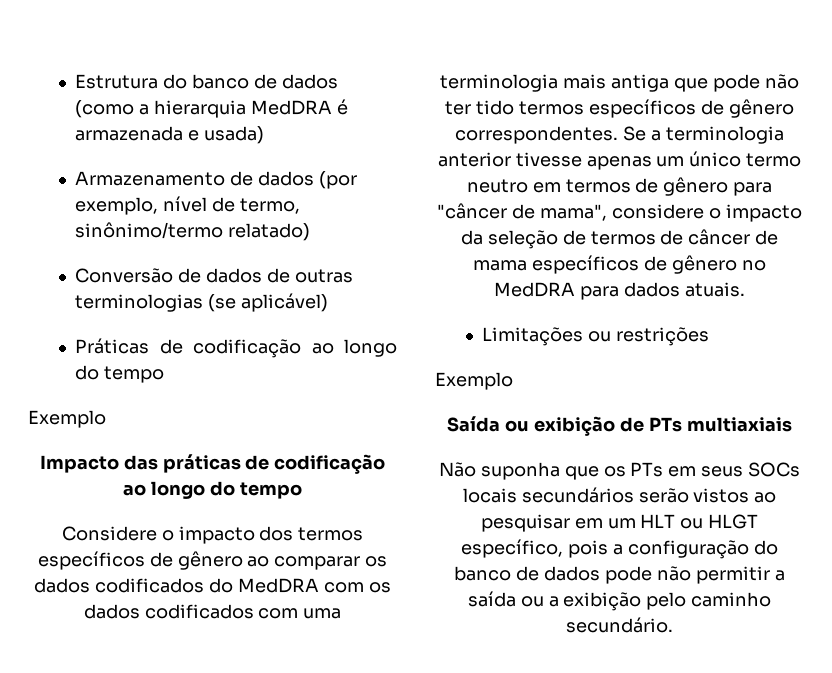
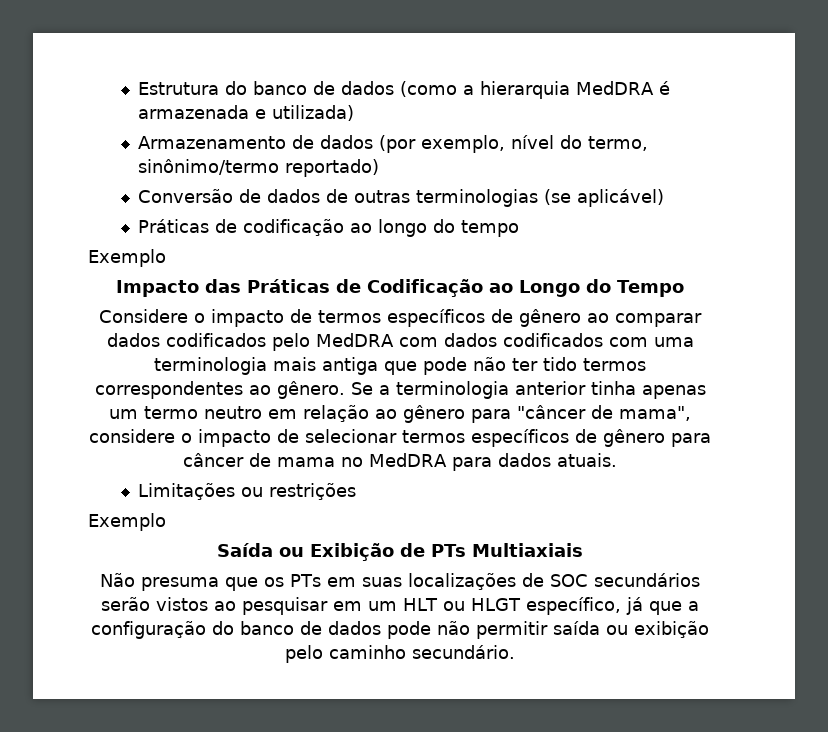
[203,126,264,144] usada) -> [272,105,355,121] utilizada)
[211,197,235,212] de -> [560,135,583,149] do
[228,223,311,241] relatado) -> [285,159,380,177] reportado)
[162,454,386,474] [123,481,302,499] práticas de codificação ao longo do tempo -> [246,279,685,297] Práticas de Codificação ao Longo do Tempo
[259,526,294,541] dos -> [290,309,312,323] de
[365,556,388,567] [34,578,234,593] os dados codificados do -> [106,333,310,351] dados codificados pelo
[368,582,391,593] os -> (438, 342) none
[588,99,794,118] [455,126,619,144] específicos de gênero correspondentes. -> [94,381,345,399] correspondentes ao gênero.
[515,152,582,167] tivesse -> [590,381,636,395] tinha
[689,151,742,167] único -> (138, 414) none
[565,178,659,193] termos de -> [303,405,397,422] relação ao
[460,229,779,249] [473,255,737,274] da seleção de termos de câncer de mama específicos de gênero -> [277,429,711,447] [183,453,336,467] de selecionar termos específicos de gênero para câncer de mama
[534,416,616,436] exibição -> [309,543,394,561] Exibição
[686,417,792,432] multiaxiais -> [472,543,584,557] Multiaxiais
[480,462,560,480] suponha -> [141,577,220,591] presuma
[701,462,801,477] [462,488,517,503] seus SOCs locais -> [361,573,588,590] suas localizações de SOC
[568,540,609,558] pois -> [626,597,683,615] já que
[774,570,785,581] a -> (548, 630) none
[548,596,559,607] a -> (628, 630) none

